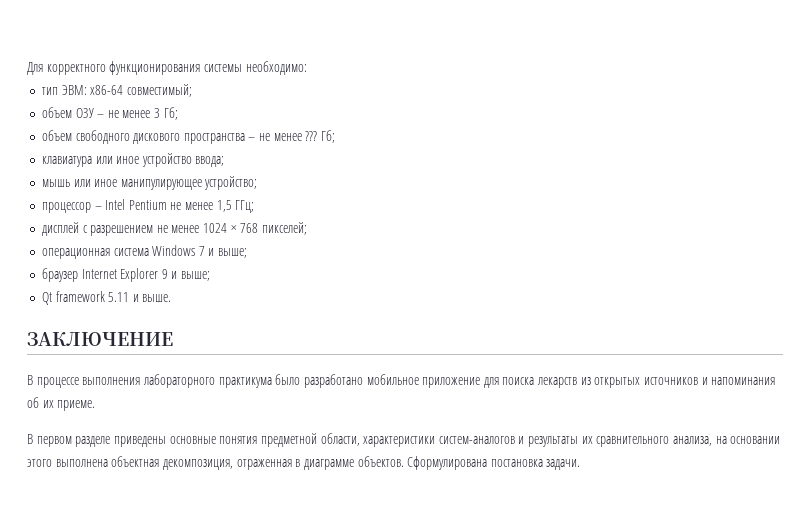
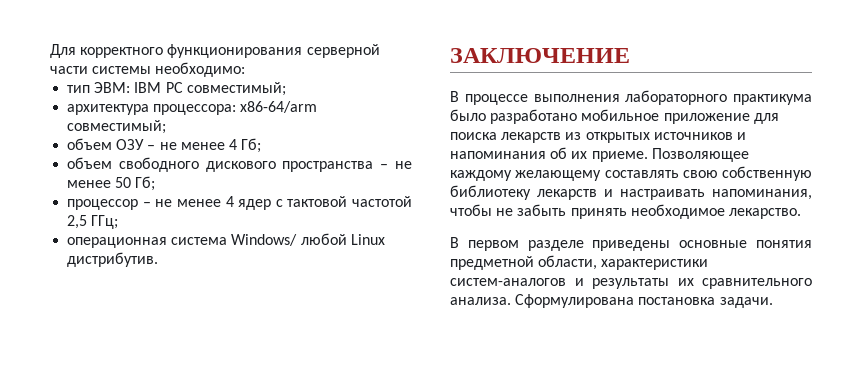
(201, 68) none -> [306,44,380,58] [50,66,88,74] серверной части
[90,85,124,95] x86-64 -> [134,82,286,96] [67,101,318,115] IBM PC совместимый; // архитектура процессора: x86-64/arm
[154,108,161,118] 3 -> [228,139,237,150] 4
[305,130,336,143] [41,153,225,167] [41,176,258,190] [41,199,255,213] [41,222,308,236] [41,245,248,259] [41,268,211,282] [41,291,172,305] ??? Гб; // клавиатура или иное устройство ввода; // мышь или иное манипулирующее устройство; // процессор – Intel Pentium не менее 1,5 ГГц; // дисплей с разрешением не менее 1024 × 768 пикселей; // операционная система Windows 7 и выше; // браузер Internet Explorer 9 и выше; // Qt framework 5.11 и выше. -> [115,176,156,191] [67,196,412,210] [67,215,119,229] [67,233,385,248] [67,252,159,267] 50 Гб; // процессор – не менее 4 ядер с тактовой частотой 2,5 ГГц; // операционная система Windows/ любой Linux дистрибутив.
(96, 405) none -> [651,148,749,162] [450,166,812,181] [450,185,812,200] [450,204,801,219] Позволяющее каждому желающему составлять свою собственную библиотеку лекарств и настраивать напоминания, чтобы не забыть принять необходимое лекарство.
[673,436,781,446] [27,456,404,470] анализа, на основании этого выполнена объектная декомпозиция, отраженная в диаграмме объектов. -> [450,297,511,305] анализа.

